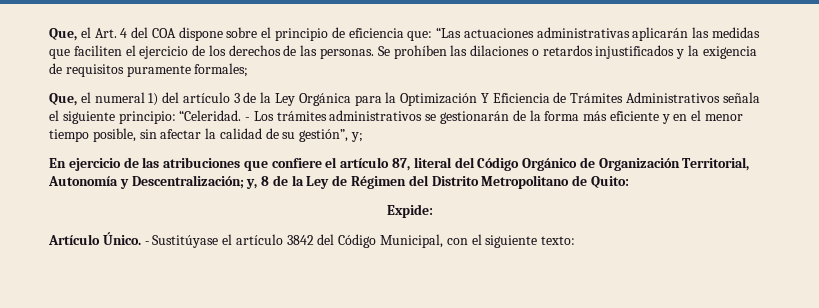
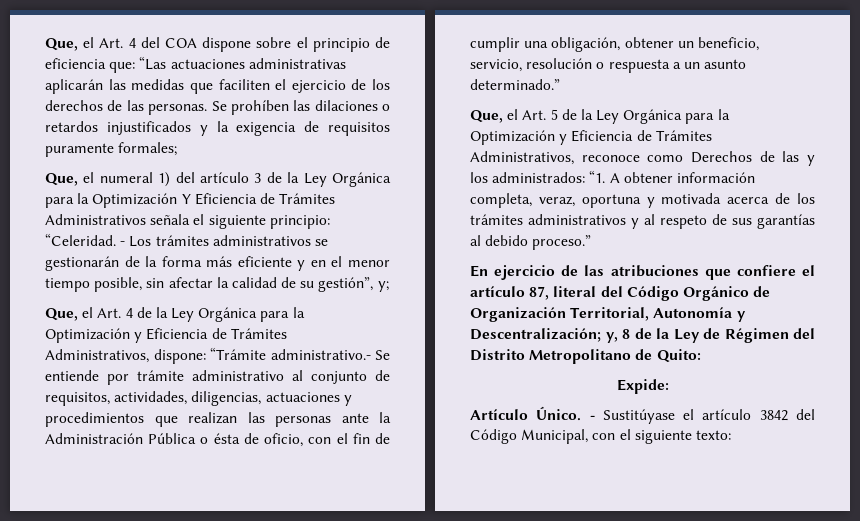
(364, 137) none -> [45,307,305,322] [45,328,287,343] [45,347,390,364] [45,370,390,385] [45,391,352,406] [45,412,391,427] [45,433,391,447] [470,37,759,52] [470,58,747,73] [470,79,560,90] [470,109,730,124] [470,130,712,145] [470,151,815,166] [470,170,755,183] [470,193,815,208] [470,214,815,229] [470,235,592,250] // Que, el Art. 4 de la Ley Orgánica para la Optimización y Eficiencia de Trámites Administrativos, dispone: “Trámite administrativo.- Se entiende por trámite administrativo al conjunto de requisitos, actividades, diligencias, actuaciones y procedimientos que realizan las personas ante la Administración Pública o ésta de oficio, con el fin de cumplir una obligación, obtener un beneficio, servicio, resolución o respuesta a un asunto determinado.” // Que, el Art. 5 de la Ley Orgánica para la Optimización y Eficiencia de Trámites Administrativos, reconoce como Derechos de las y los administrados: “1. A obtener información completa, veraz, oportuna y motivada acerca de los trámites administrativos y al respeto de sus garantías al debido proceso.”

